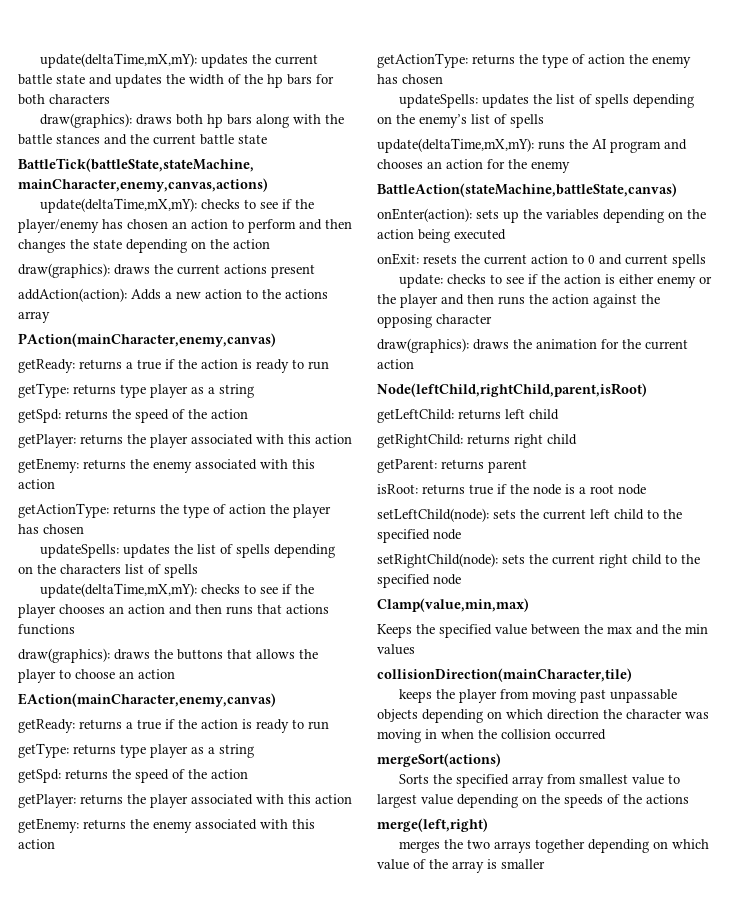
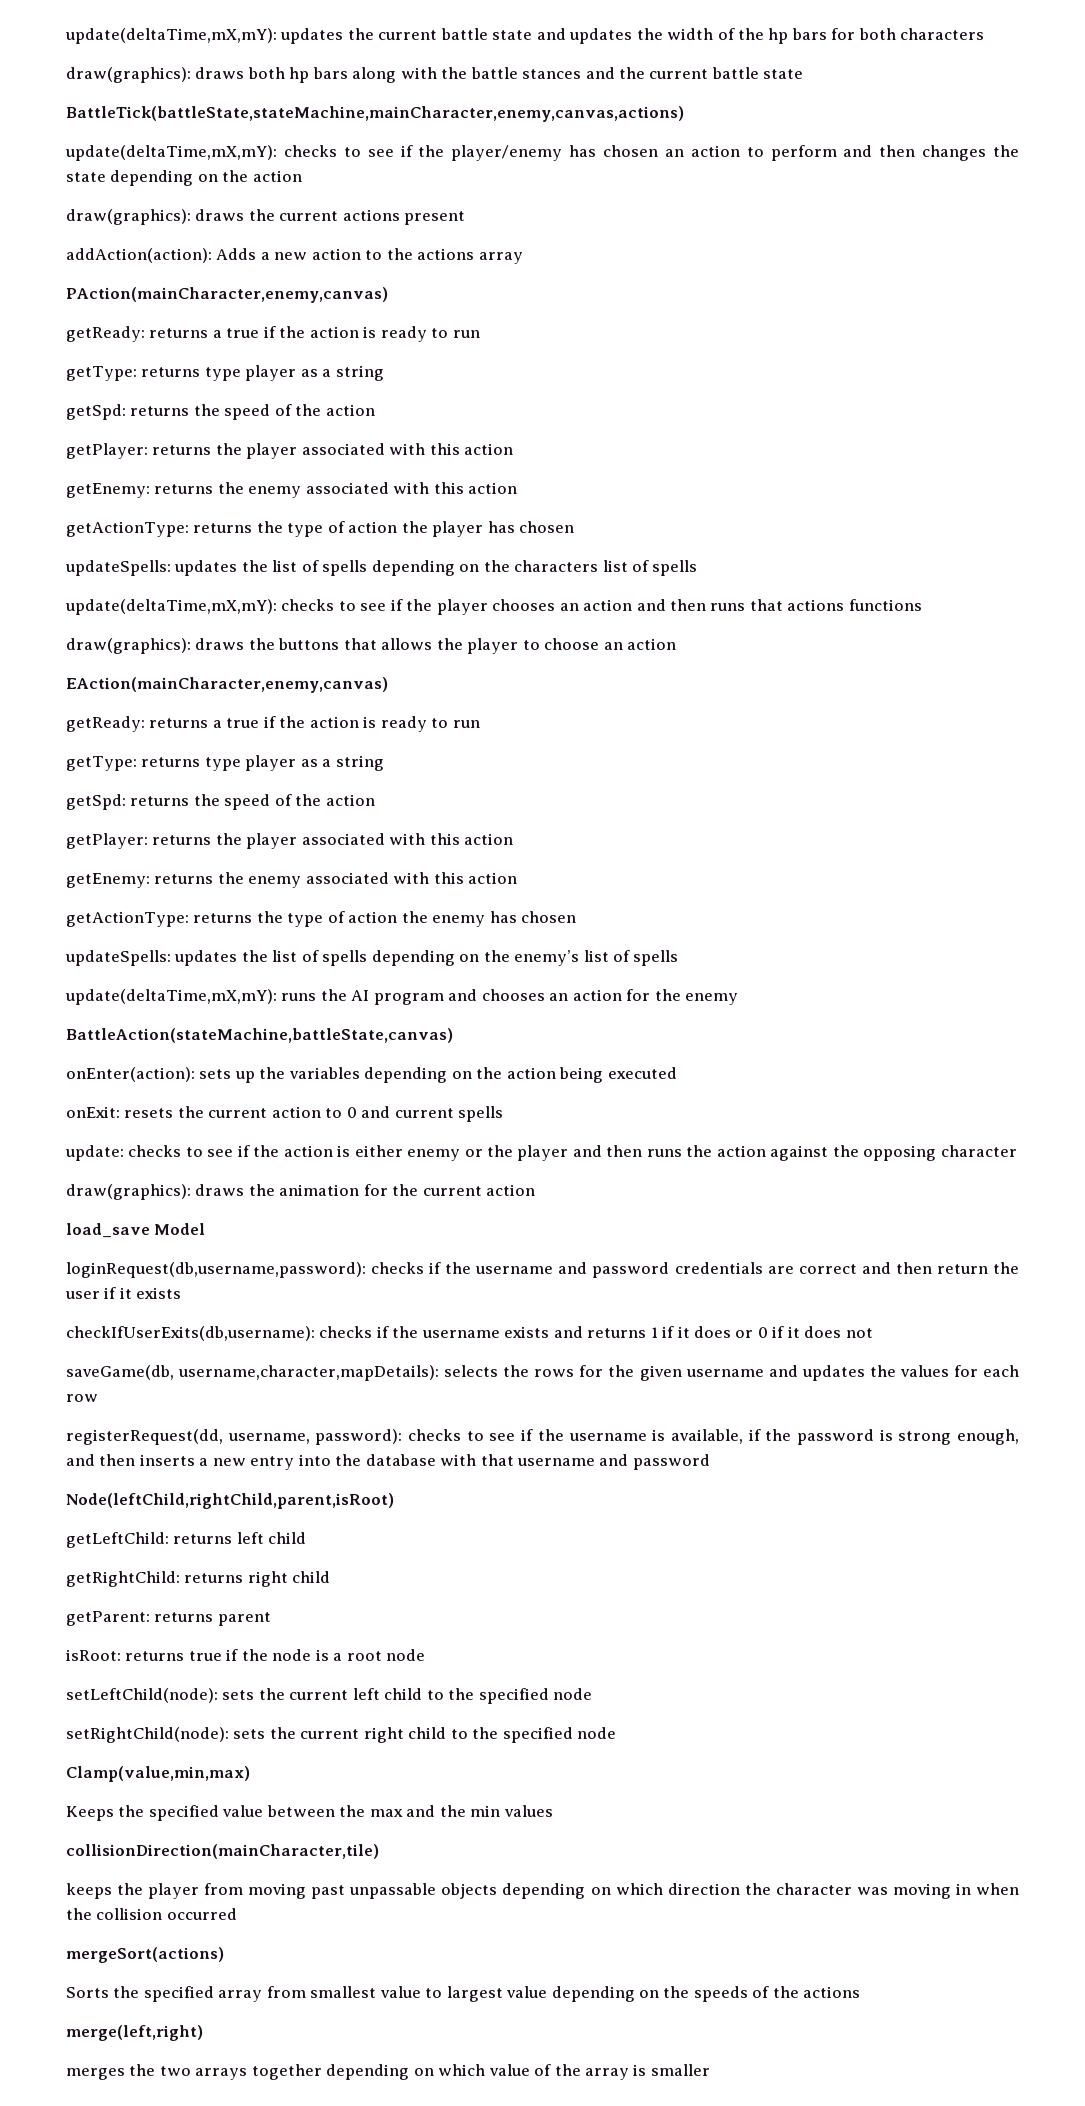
(414, 364) none -> [66,1223,206,1238] [66,1262,1020,1278] [65,1287,182,1299] [66,1326,873,1341] [66,1365,1019,1381] [66,1394,98,1402] [66,1429,1019,1445] [66,1454,710,1470] // load_save Model // loginRequest(db,username,password): checks if the username and password credentials are correct and then return the user if it exists // checkIfUserExits(db,username): checks if the username exists and returns 1 if it does or 0 if it does not // saveGame(db, username,character,mapDetails): selects the rows for the given username and updates the values for each row // registerRequest(dd, username, password): checks to see if the username is available, if the password is strong enough, and then inserts a new entry into the database with that username and password

